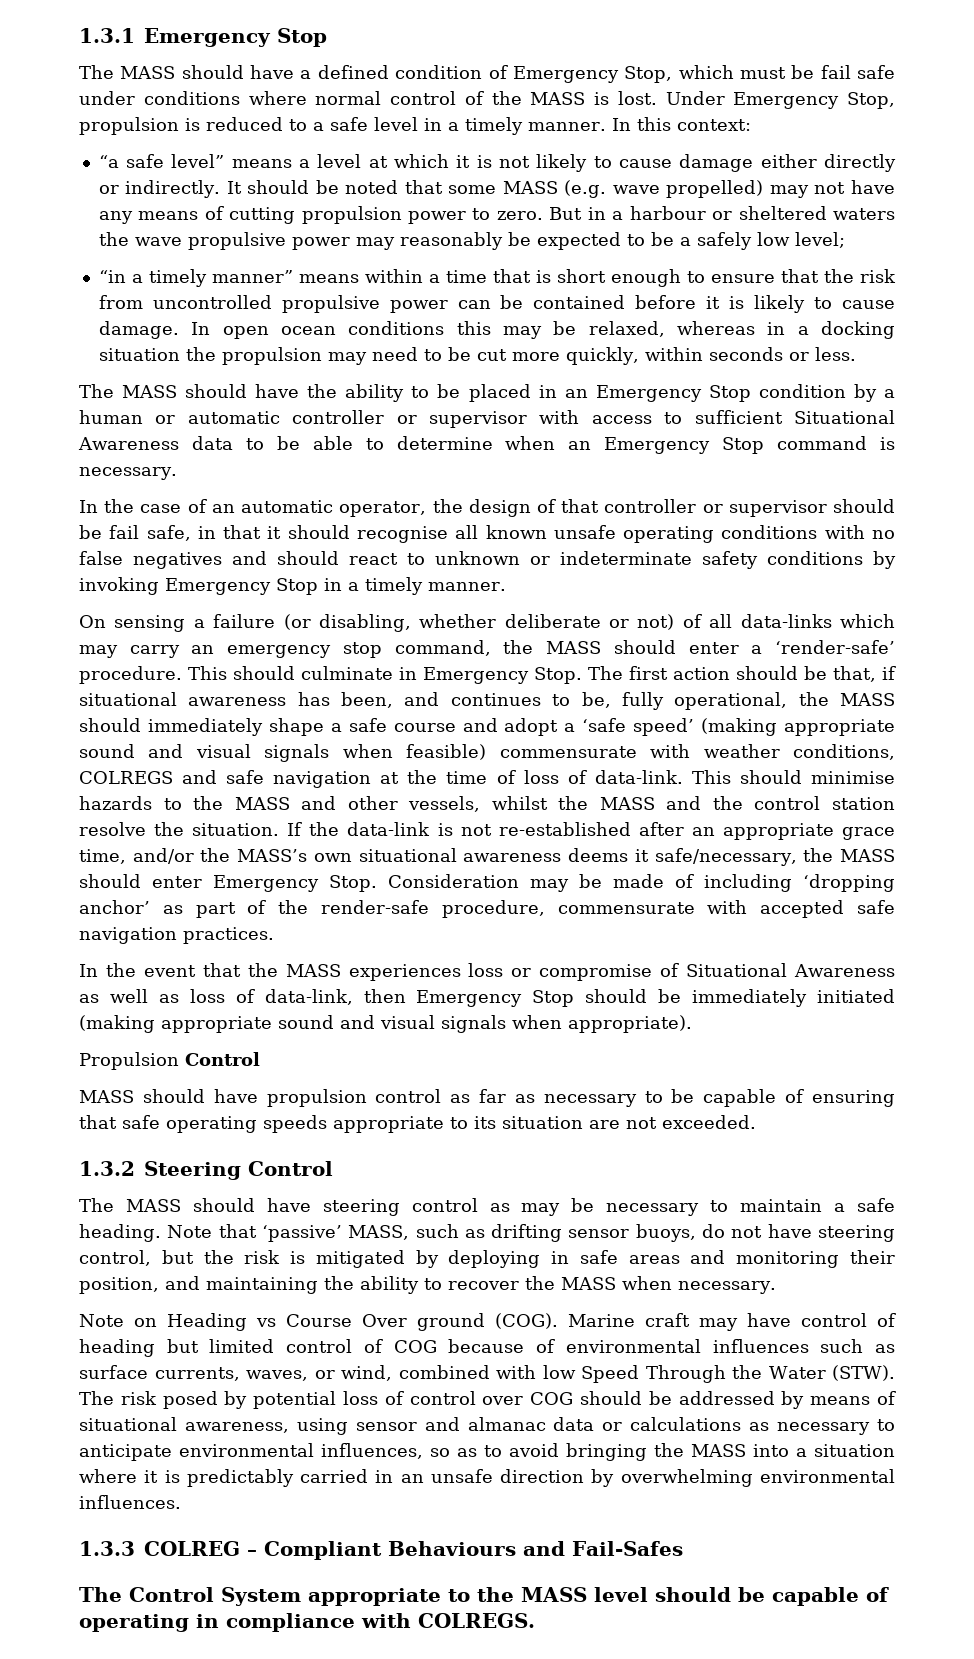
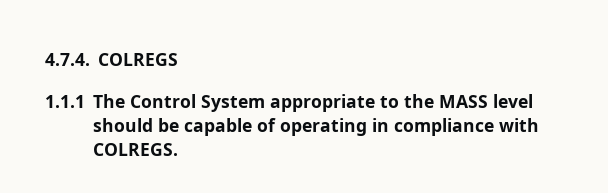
[79,28,327,47] [79,65,896,83] [79,91,895,109] [79,117,751,135] [98,154,897,172] [98,180,895,198] [98,206,896,224] [98,232,845,250] [98,269,897,287] [98,295,896,313] [98,321,896,339] [98,347,856,365] [79,384,896,402] [79,410,895,428] [78,436,895,454] [79,467,177,480] [79,499,896,517] [79,525,896,543] [79,551,896,569] [79,577,506,595] [79,614,895,632] [79,640,896,658] [79,666,896,684] [79,692,896,710] [79,718,895,736] [79,744,896,762] [79,770,896,788] [79,796,896,812] [79,822,896,840] [79,848,895,866] [79,874,895,892] [79,900,895,918] [79,927,274,944] [79,963,896,981] [79,989,895,1007] [79,1015,692,1033] [79,1052,260,1070] [79,1089,895,1107] [79,1115,756,1133] [79,1161,333,1180] [79,1198,895,1216] [79,1224,895,1242] [79,1250,895,1268] [79,1276,776,1294] [79,1313,896,1331] [79,1339,896,1357] [79,1365,895,1383] [79,1391,896,1409] [79,1417,895,1435] [79,1443,895,1461] [79,1469,895,1487] [79,1495,181,1509] [79,1541,683,1560] 1.3.1 Emergency Stop // The MASS should have a defined condition of Emergency Stop, which must be fail safe under conditions where normal control of the MASS is lost. Under Emergency Stop, propulsion is reduced to a safe level in a timely manner. In this context: // “a safe level” means a level at which it is not likely to cause damage either directly or indirectly. It should be noted that some MASS (e.g. wave propelled) may not have any means of cutting propulsion power to zero. But in a harbour or sheltered waters the wave propulsive power may reasonably be expected to be a safely low level; // “in a timely manner” means within a time that is short enough to ensure that the risk from uncontrolled propulsive power can be contained before it is likely to cause damage. In open ocean conditions this may be relaxed, whereas in a docking situation the propulsion may need to be cut more quickly, within seconds or less. // The MASS should have the ability to be placed in an Emergency Stop condition by a human or automatic controller or supervisor with access to sufficient Situational Awareness data to be able to determine when an Emergency Stop command is necessary. // In the case of an automatic operator, the design of that controller or supervisor should be fail safe, in that it should recognise all known unsafe operating conditions with no false negatives and should react to unknown or indeterminate safety conditions by invoking Emergency Stop in a timely manner. // On sensing a failure (or disabling, whether deliberate or not) of all data-links which may carry an emergency stop command, the MASS should enter a ‘render-safe’ procedure. This should culminate in Emergency Stop. The first action should be that, if situational awareness has been, and continues to be, fully operational, the MASS should immediately shape a safe course and adopt a ‘safe speed’ (making appropriate sound and visual signals when feasible) commensurate with weather conditions, COLREGS and safe navigation at the time of loss of data-link. This should minimise hazards to the MASS and other vessels, whilst the MASS and the control station resolve the situation. If the data-link is not re-established after an appropriate grace time, and/or the MASS’s own situational awareness deems it safe/necessary, the MASS should enter Emergency Stop. Consideration may be made of including ‘dropping anchor’ as part of the render-safe procedure, commensurate with accepted safe navigation practices. // In the event that the MASS experiences loss or compromise of Situational Awareness as well as loss of data-link, then Emergency Stop should be immediately initiated (making appropriate sound and visual signals when appropriate). // Propulsion Control // MASS should have propulsion control as far as necessary to be capable of ensuring that safe operating speeds appropriate to its situation are not exceeded. // 1.3.2 Steering Control // The MASS should have steering control as may be necessary to maintain a safe heading. Note that ‘passive’ MASS, such as drifting sensor buoys, do not have steering control, but the risk is mitigated by deploying in safe areas and monitoring their position, and maintaining the ability to recover the MASS when necessary. // Note on Heading vs Course Over ground (COG). Marine craft may have control of heading but limited control of COG because of environmental influences such as surface currents, waves, or wind, combined with low Speed Through the Water (STW). The risk posed by potential loss of control over COG should be addressed by means of situational awareness, using sensor and almanac data or calculations as necessary to anticipate environmental influences, so as to avoid bringing the MASS into a situation where it is predictably carried in an unsafe direction by overwhelming environmental influences. // 1.3.3 COLREG – Compliant Behaviours and Fail-Safes // -> [45,53,179,66] [45,95,85,108] 4.7.4. COLREGS // 1.1.1

